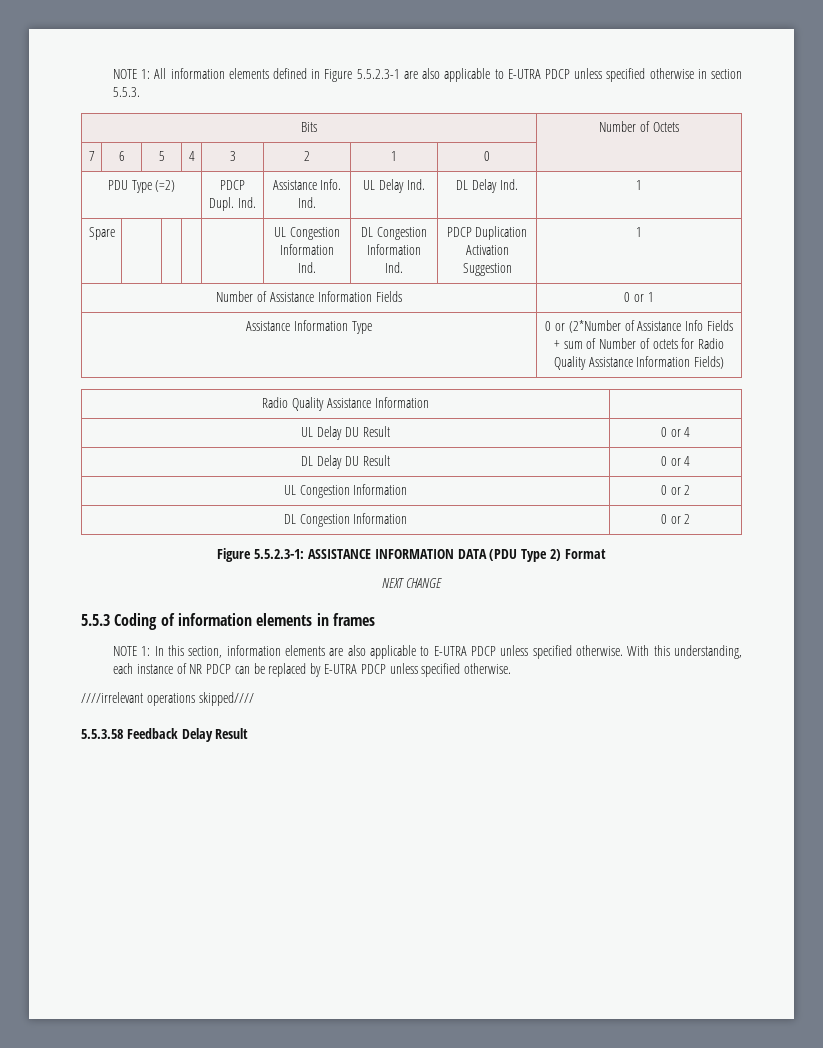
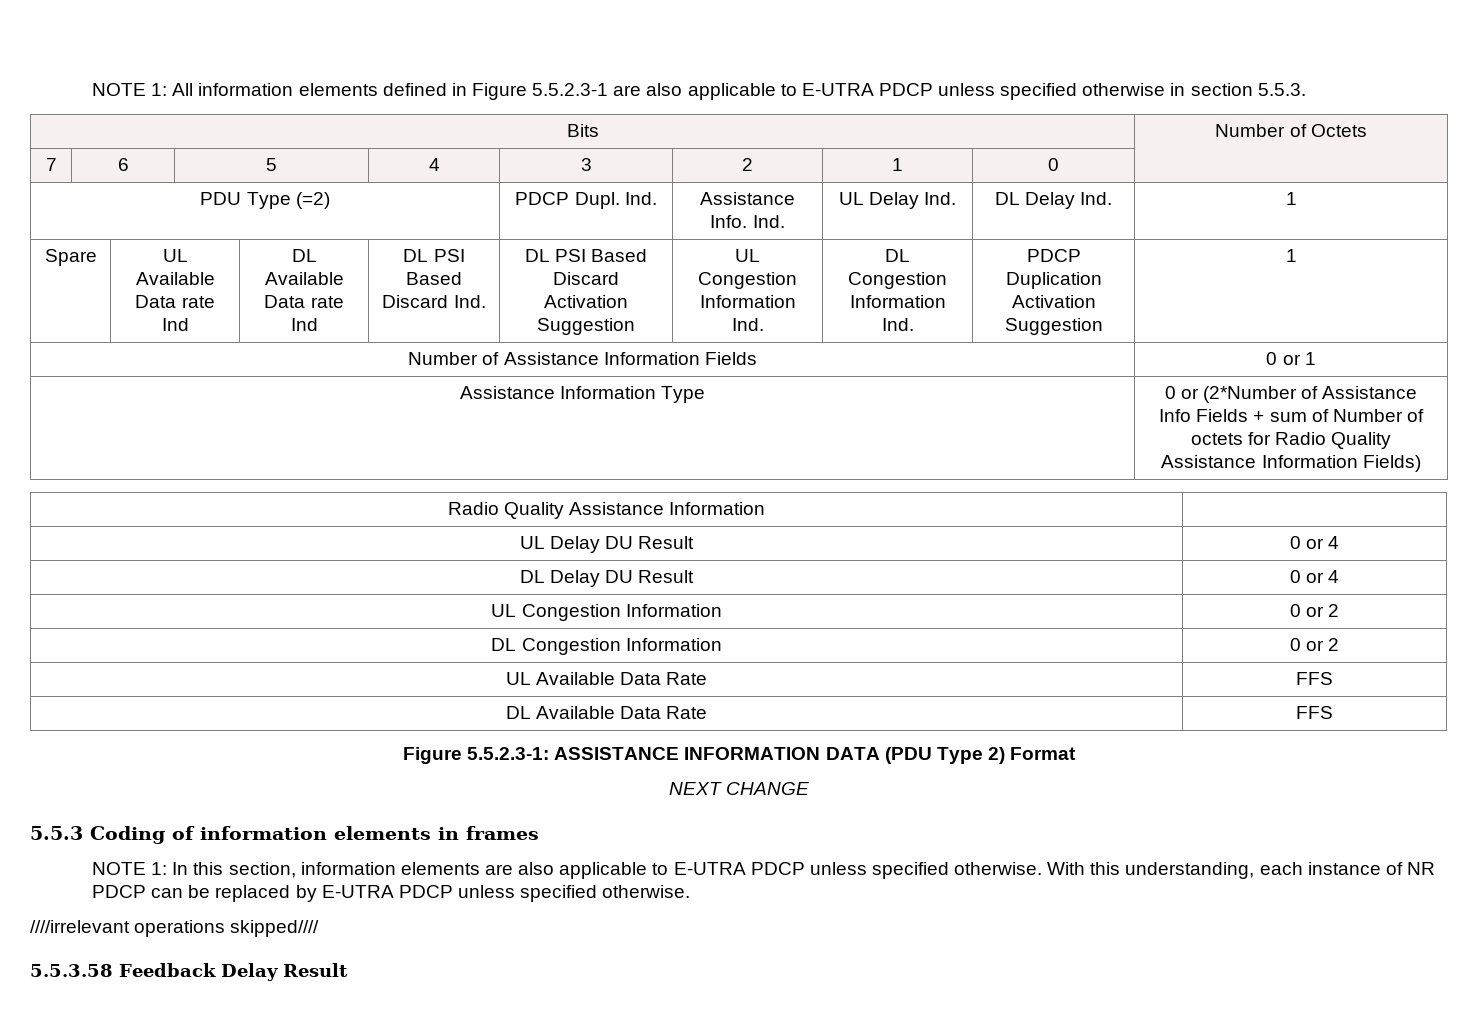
(115, 233) | | | -> [162,249,188,262] [135,272,215,285] [135,295,215,308] [161,318,189,331] [291,249,317,262] [264,272,344,285] [264,295,344,308] [290,318,318,331] [403,249,465,262] [406,272,462,285] [382,295,486,308] [524,249,648,262] [553,272,619,285] [544,295,628,308] [537,318,635,335] UL Available Data rate Ind | DL Available Data rate Ind | DL PSI Based Discard Ind. | DL PSI Based Discard Activation Suggestion
(691, 519) none -> [505,672,708,685] [1296,672,1333,685] [505,706,708,719] [1296,706,1333,719] // UL Available Data Rate | FFS // DL Available Data Rate | FFS

